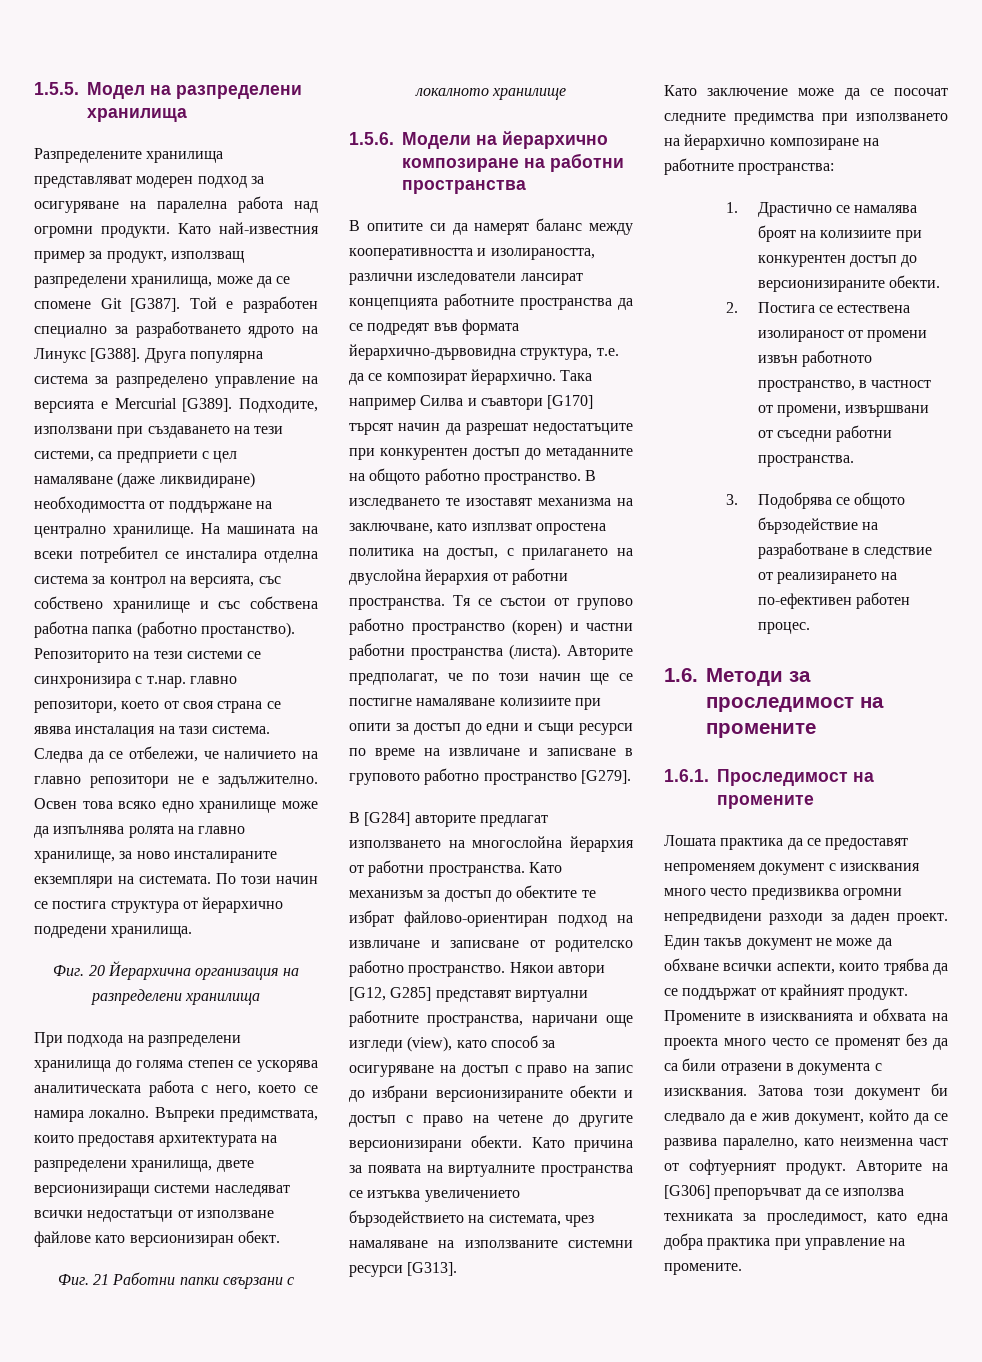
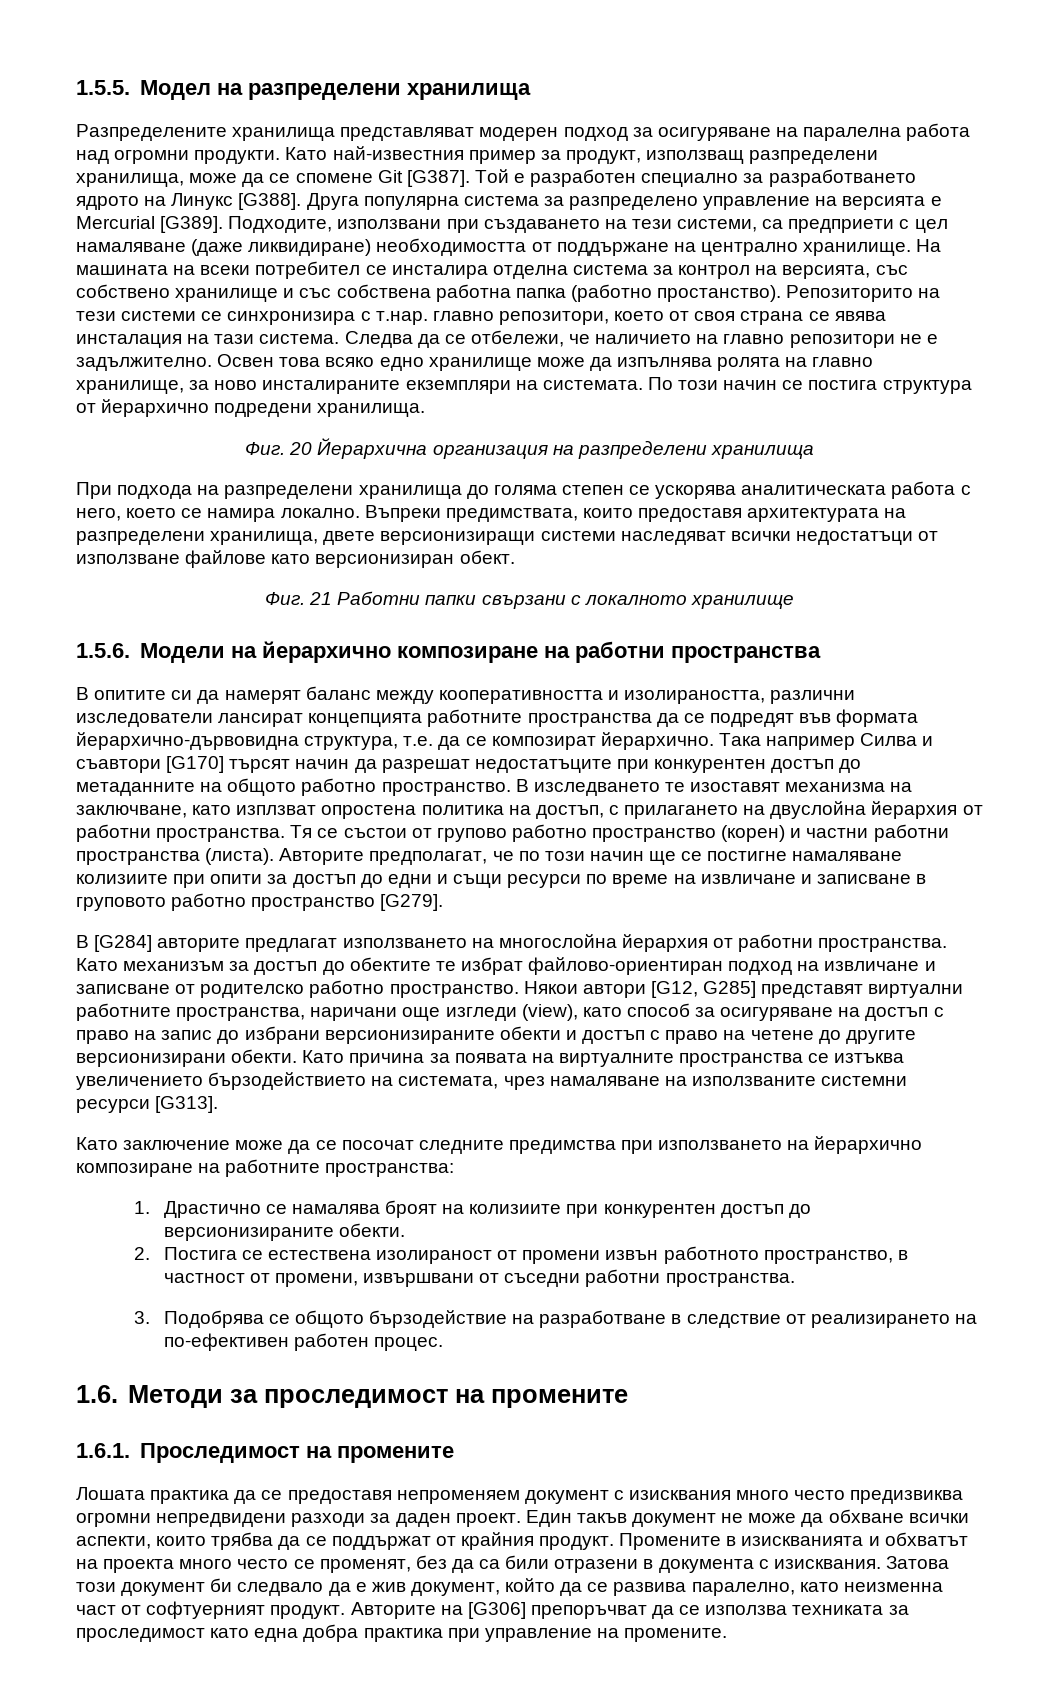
[825,838,909,850] предоставят -> [287,1490,392,1504] предоставя
[779,984,844,1000] крайният -> [460,1532,534,1550] крайния
[873,1008,927,1021] обхвата -> [884,1532,968,1546] обхватът
[835,1038,900,1050] променят -> [319,1559,411,1573] променят,
[766,1213,867,1225] проследимост, -> [76,1628,205,1642] проследимост

